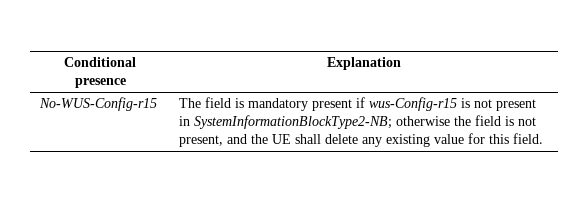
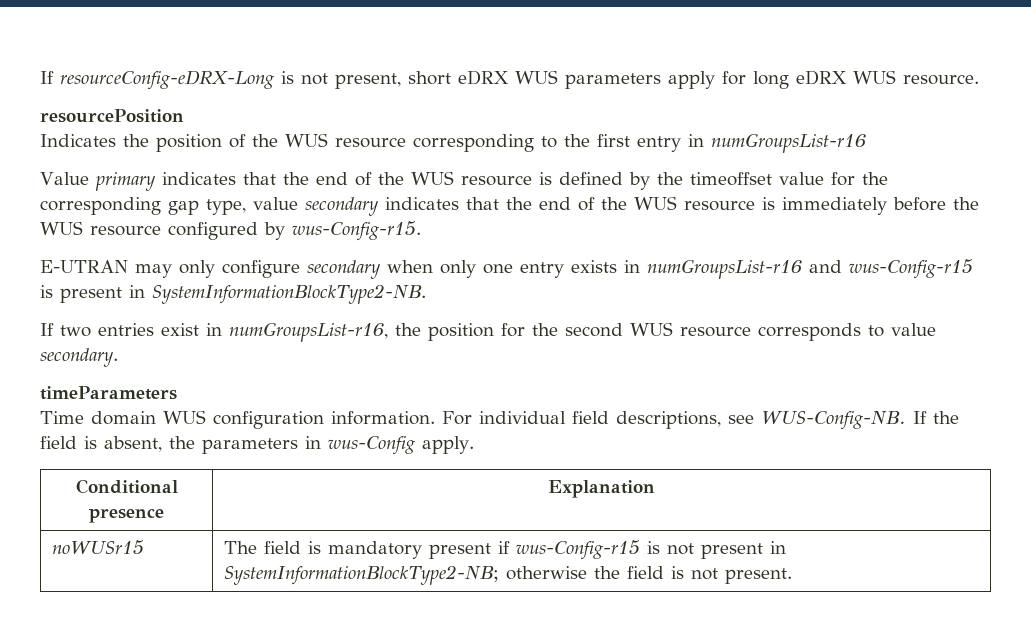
(64, 62) none -> [40,70,979,90] [40,109,184,123] [40,133,866,153] [40,171,888,191] [40,196,979,216] [40,221,421,241] [40,259,973,279] [40,284,426,304] [40,322,936,342] [40,348,118,367] [40,386,177,400] [40,410,959,430] [40,436,474,455] If resourceConfig-eDRX-Long is not present, short eDRX WUS parameters apply for long eDRX WUS resource. // resourcePosition // Indicates the position of the WUS resource corresponding to the first entry in numGroupsList-r16 // Value primary indicates that the end of the WUS resource is defined by the timeoffset value for the corresponding gap type, value secondary indicates that the end of the WUS resource is immediately before the WUS resource configured by wus-Config-r15. // E-UTRAN may only configure secondary when only one entry exists in numGroupsList-r16 and wus-Config-r15 is present in SystemInformationBlockType2-NB. // If two entries exist in numGroupsList-r16, the position for the second WUS resource corresponds to value secondary. // timeParameters // Time domain WUS configuration information. For individual field descriptions, see WUS-Config-NB. If the field is absent, the parameters in wus-Config apply. //
[38,97,157,111] No-WUS-Config-r15 -> [51,540,144,555] noWUSr15
[178,133,543,147] present, and the UE shall delete any existing value for this field. -> [724,568,792,584] present.

